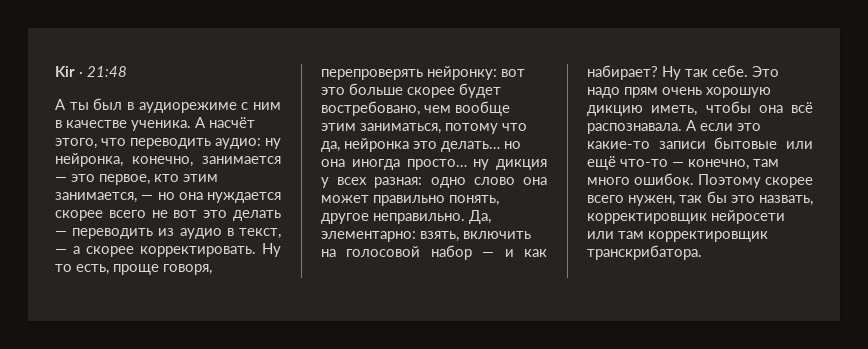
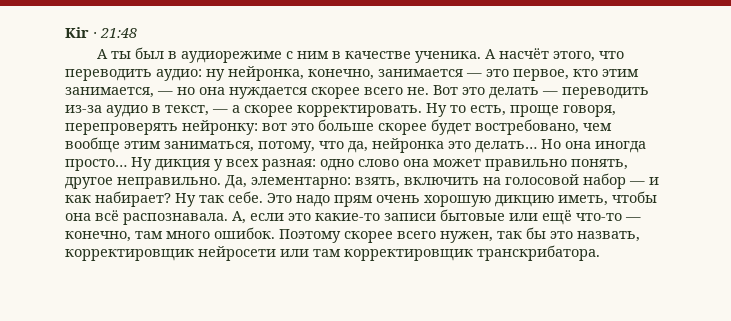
[151,210,198,218] не вот -> [407,85,458,95] не. Вот
[158,228,175,236] из -> [65,105,102,113] из-за
[445,123,498,134] потому -> [258,141,315,153] потому,
[504,141,521,149] но -> [541,139,561,149] Но
[473,159,490,170] ну -> [131,157,152,171] Ну
[686,120,697,131] А -> [232,211,246,224] А,

